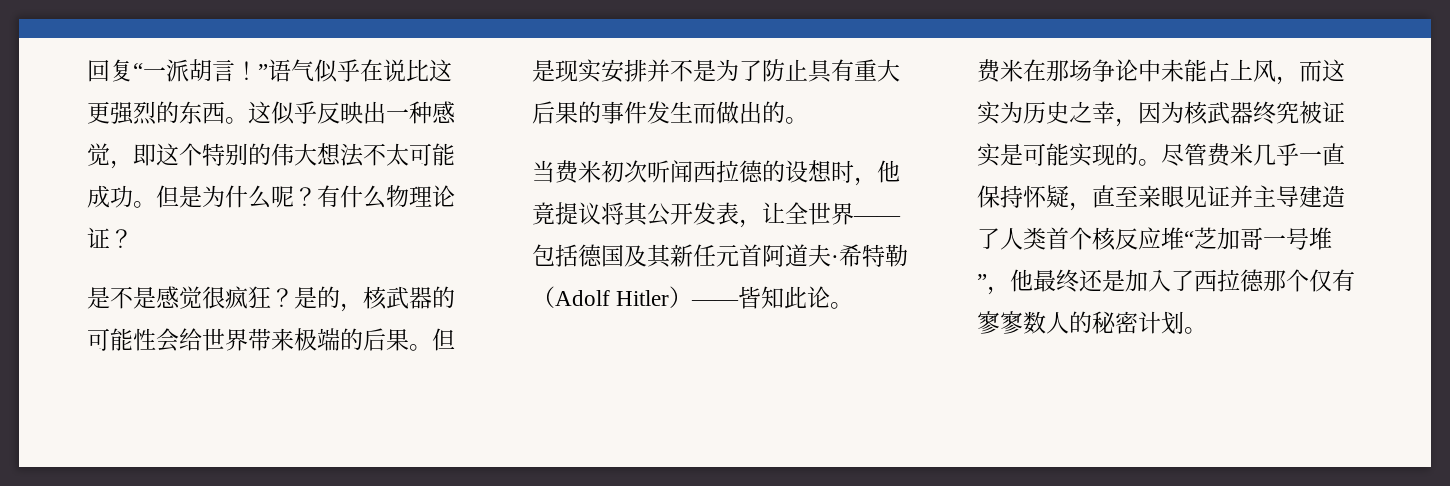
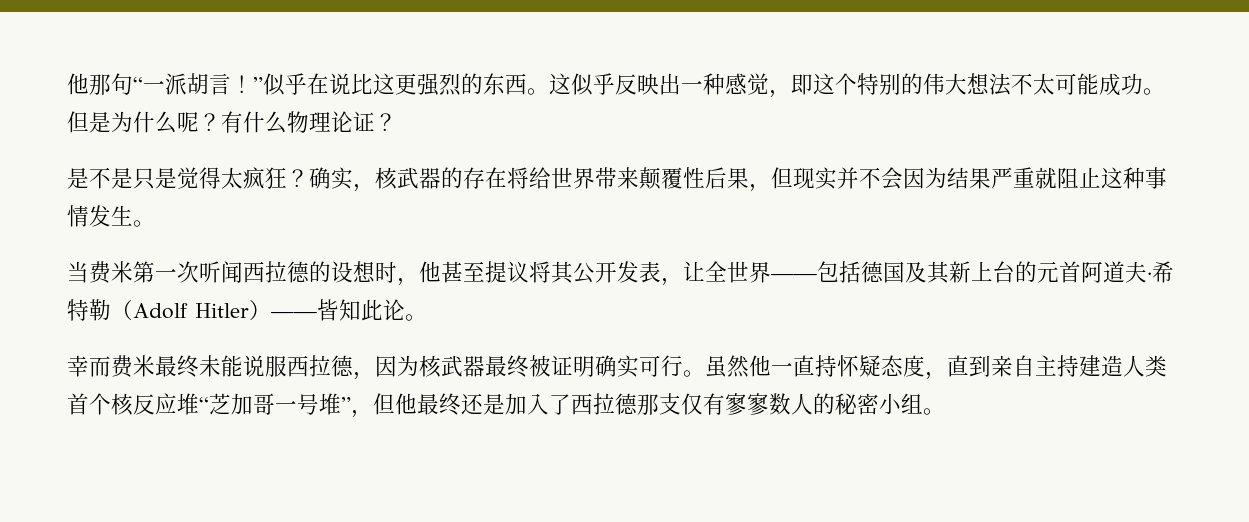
[87,59,133,82] 回复 -> [67,73,133,95] 他那句
[268,59,314,82] 语气 -> (263, 84) none
[156,286,340,309] 感觉很疯狂？是的 -> [133,167,353,190] 只是觉得太疯狂？确实
[87,328,179,352] 可能性会 -> [463,167,529,189] 存在将
[294,328,455,351] [532,59,900,83] [532,101,785,124] 极端的后果。但是现实安排并不是为了防止具有重大后果的事件发生而做出的 -> [639,167,1167,192] [67,205,133,227] 颠覆性后果，但现实并不会因为结果严重就阻止这种事情发生
[601,160,624,183] 初 -> [133,261,177,283] 第一
[532,202,555,225] 竟 -> [441,261,485,283] 甚至
[693,244,716,267] 任 -> [971,261,1037,283] 上台的
[977,59,1345,85] [977,101,1345,127] [977,143,1345,167] [977,185,1345,211] [977,228,1000,249] 费米在那场争论中未能占上风，而这实为历史之幸，因为核武器终究被证实是可能实现的。尽管费米几乎一直保持怀疑，直至亲眼见证并主导建造了 -> [67,355,1123,380] 幸而费米最终未能说服西拉德，因为核武器最终被证明确实可行。虽然他一直持怀疑态度，直到亲自主持建造
(1010, 290) none -> [373,393,395,415] 但
[1286,269,1309,292] 个 -> [659,393,681,415] 支
[1138,311,1184,334] 计划 -> [879,393,923,414] 小组

